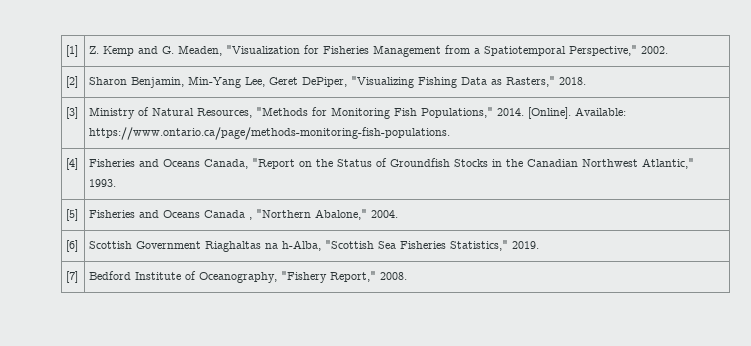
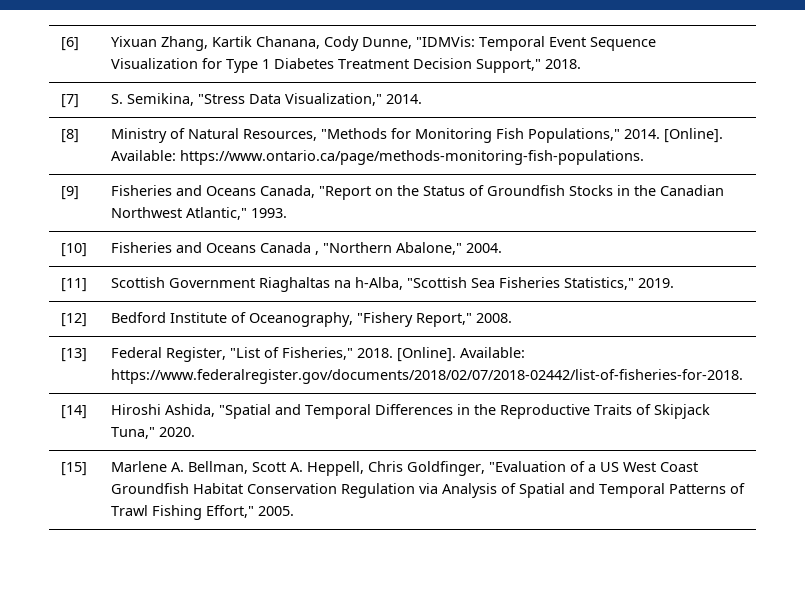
[66,45,79,57] [89,45,669,57] [66,76,79,88] [89,76,587,88] [66,107,79,119] [1] | Z. Kemp and G. Meaden, "Visualization for Fisheries Management from a Spatiotemporal Perspective," 2002. // [2] | Sharon Benjamin, Min-Yang Lee, Geret DePiper, "Visualizing Fishing Data as Rasters," 2018. // [3] -> [60,37,79,51] [110,36,656,51] [110,58,581,73] [60,94,79,108] [110,93,422,106] [60,129,79,143] [6] | Yixuan Zhang, Kartik Chanana, Cody Dunne, "IDMVis: Temporal Event Sequence Visualization for Type 1 Diabetes Treatment Decision Support," 2018. // [7] | S. Semikina, "Stress Data Visualization," 2014. // [8]
[66,158,79,170] [4] -> [60,186,79,200] [9]
[66,209,79,221] [5] -> [60,243,87,257] [10]
[66,240,79,252] [6] -> [60,278,87,292] [11]
[66,271,79,283] [7] -> [60,313,87,327] [12]
(408, 276) none -> [60,348,87,362] [110,347,525,362] [110,369,743,384] [60,405,87,419] [110,404,710,419] [110,427,195,439] [60,462,87,476] [110,461,698,476] [110,483,745,498] [110,505,294,520] // [13] | Federal Register, "List of Fisheries," 2018. [Online]. Available: https://www.federalregister.gov/documents/2018/02/07/2018-02442/list-of-fisheries-for-2018. // [14] | Hiroshi Ashida, "Spatial and Temporal Differences in the Reproductive Traits of Skipjack Tuna," 2020. // [15] | Marlene A. Bellman, Scott A. Heppell, Chris Goldfinger, "Evaluation of a US West Coast Groundfish Habitat Conservation Regulation via Analysis of Spatial and Temporal Patterns of Trawl Fishing Effort," 2005.

